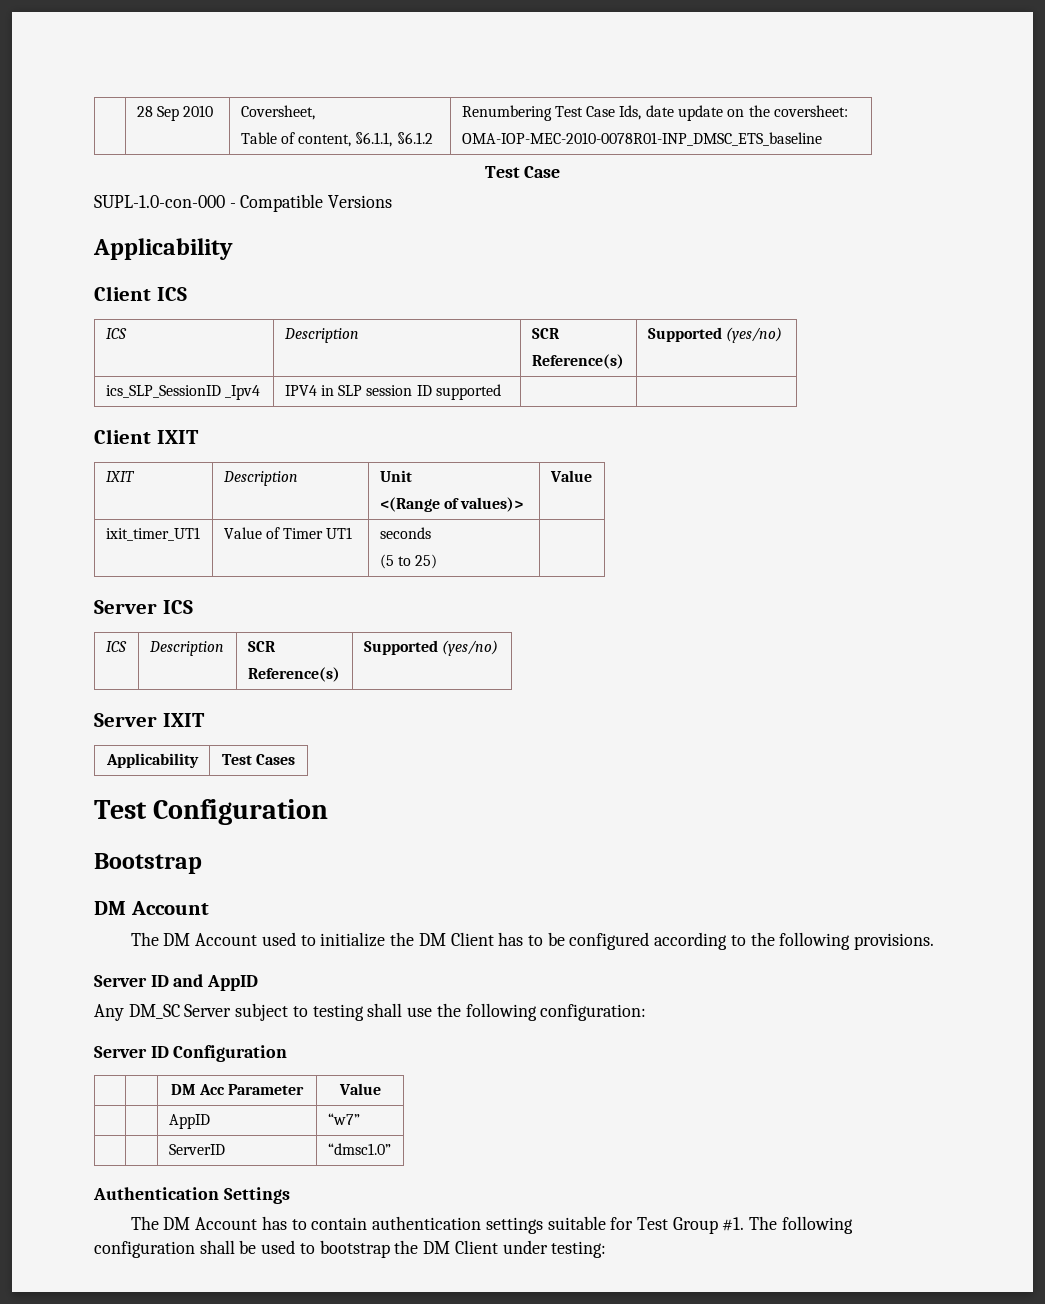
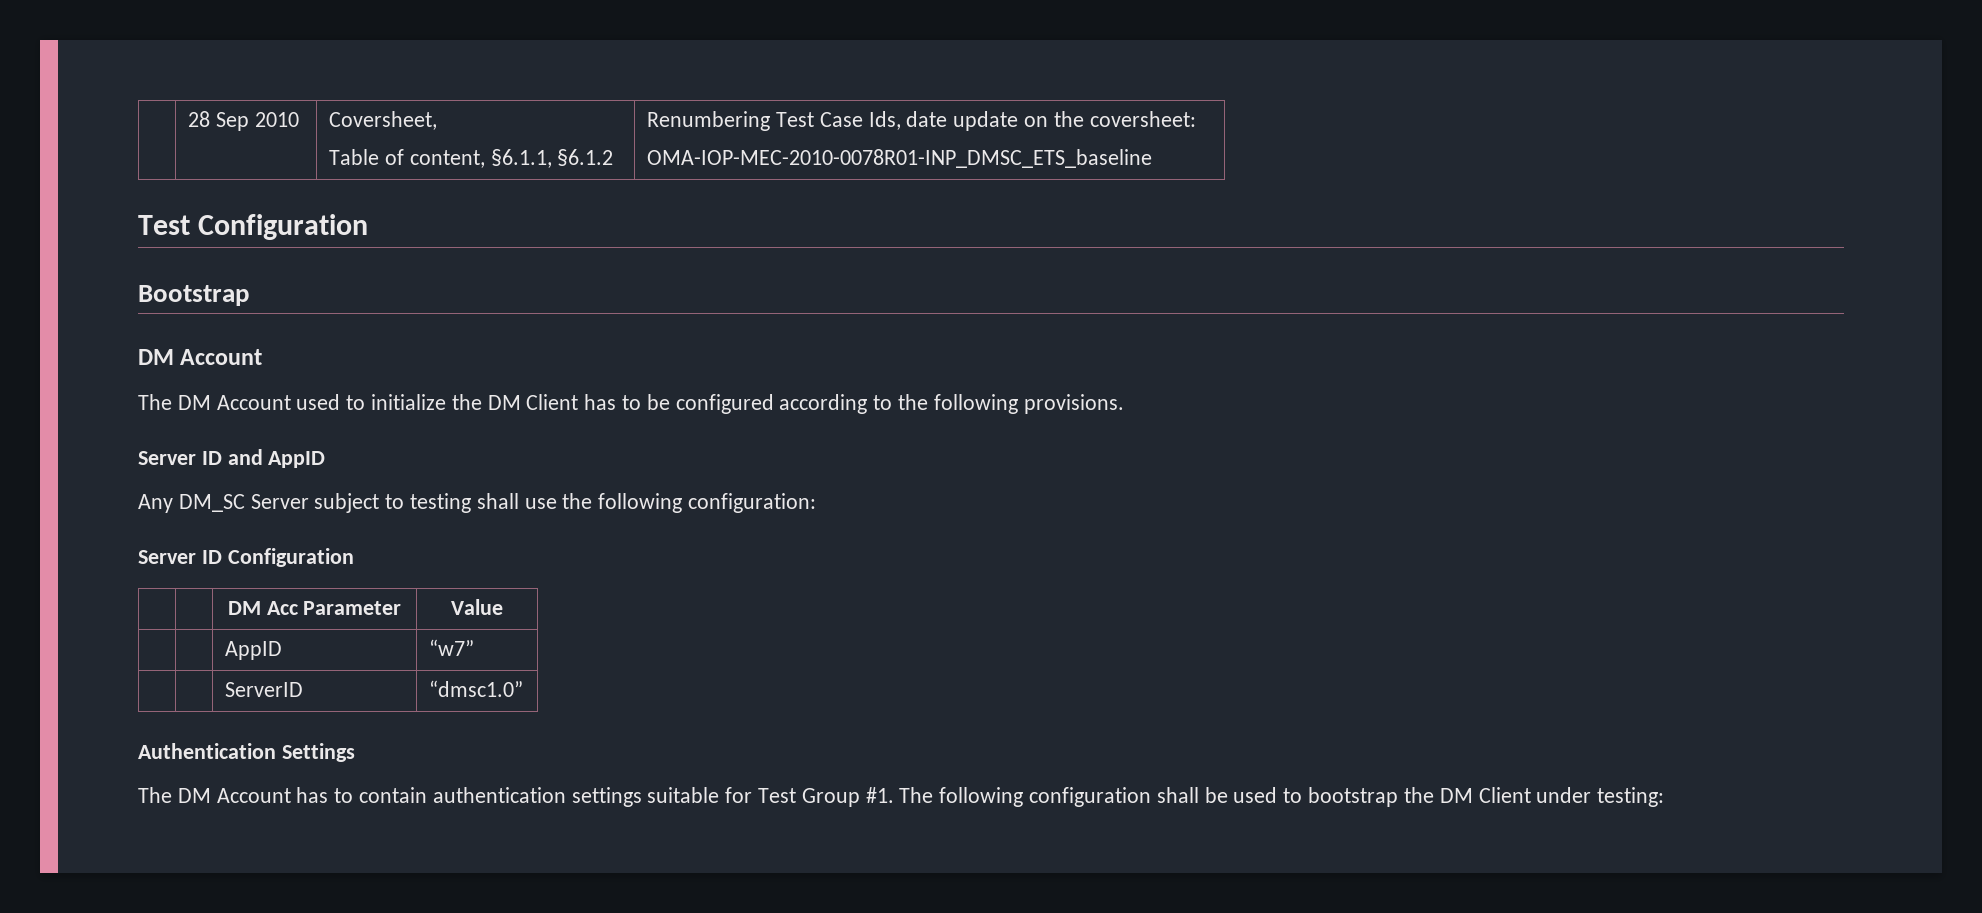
[484,166,561,178] [94,194,393,212] [93,238,233,260] [94,286,187,301] [105,328,127,339] [283,328,359,343] [531,328,560,339] [531,354,624,369] [647,327,782,343] [105,385,260,400] [284,384,502,400] [94,429,199,444] [105,471,135,482] [222,471,298,486] [379,470,412,482] [379,497,524,512] [549,470,592,482] [105,527,200,541] [223,527,353,539] [379,527,431,539] [379,554,438,569] [94,600,193,614] [105,641,127,652] [148,641,224,656] [247,641,276,652] [247,667,340,682] [363,640,498,656] [94,713,205,727] [105,753,199,768] [221,754,296,765] // Test Case // SUPL-1.0-con-000 - Compatible Versions // Applicability // Client ICS // ICS | Description | SCR // Reference(s) | Supported (yes/no) // ics_SLP_SessionID _Ipv4 | IPV4 in SLP session ID supported | | // Client IXIT // IXIT | Description | Unit // <(Range of values)> | Value // ixit_timer_UT1 | Value of Timer UT1 | seconds // (5 to 25) | // Server ICS // ICS | Description | SCR // Reference(s) | Supported (yes/no) // Server IXIT // Applicability | Test Cases -> (1153, 158) none

